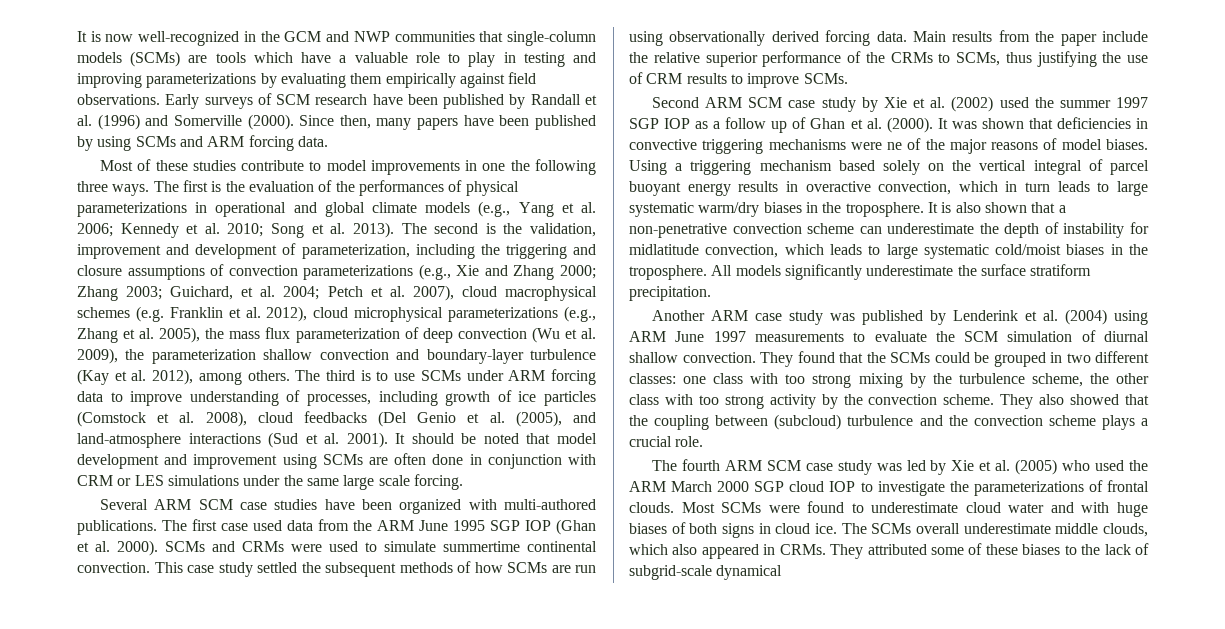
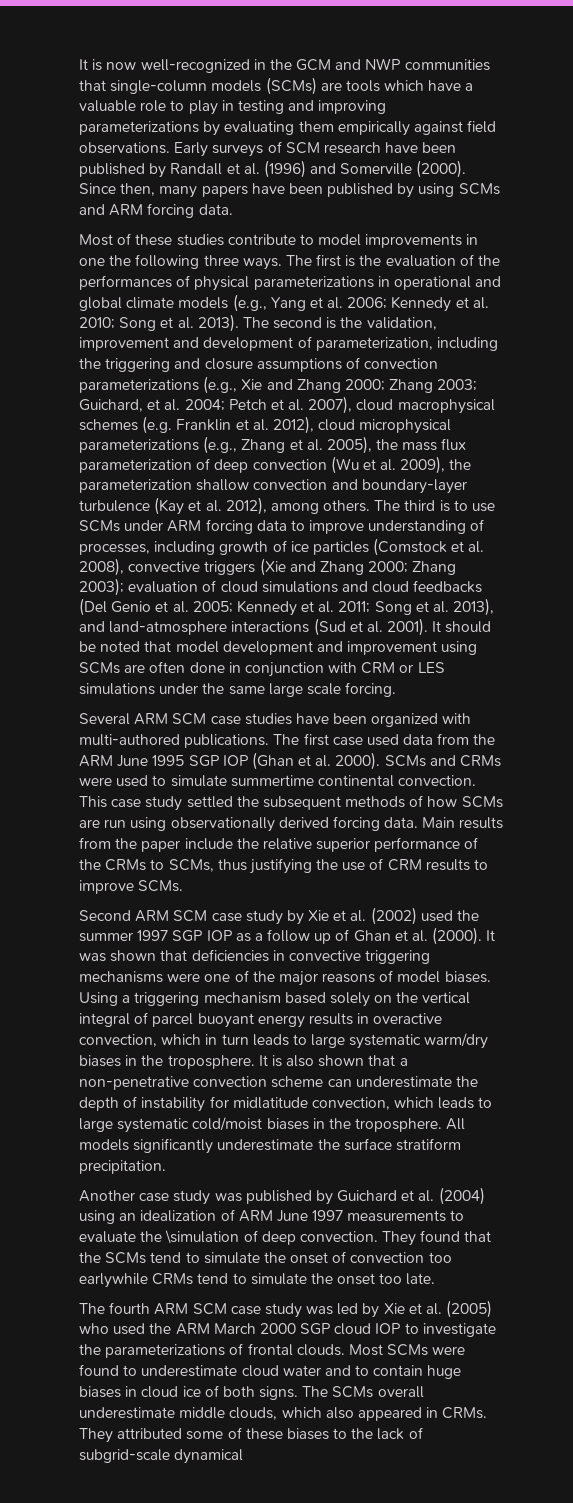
(247, 419) none -> [128,558,457,576] [79,578,368,596] convective triggers (Xie and Zhang 2000; Zhang 2003); evaluation of cloud simulations and
[515,411,562,427] (2005), -> [192,598,495,616] 2005; Kennedy et al. 2011; Song et al. 2013),
[887,142,903,150] ne -> [204,974,231,982] one
[710,310,748,321] ARM -> (135, 1196) none
[952,310,1018,321] Lenderink -> [337,1190,398,1202] Guichard
(1148, 317) none -> [119,1209,235,1222] an idealization of
[964,330,1149,342] [629,352,678,363] SCM simulation of diurnal shallow -> [165,1230,296,1245] \simulation of deep
[934,351,1149,367] [629,373,1149,388] [629,394,1149,409] [629,414,1148,430] [629,436,704,447] could be grouped in two different classes: one class with too strong mixing by the turbulence scheme, the other class with too strong activity by the convection scheme. They also showed that the coupling between (subcloud) turbulence and the convection scheme plays a crucial role. -> [150,1251,452,1264] [79,1273,436,1288] tend to simulate the onset of convection too earlywhile CRMs tend to simulate the onset too late.
[1081,502,1148,517] [629,522,837,538] with huge biases of both signs in cloud ice. -> [355,1365,462,1379] [79,1385,299,1400] to contain huge biases in cloud ice of both signs.

